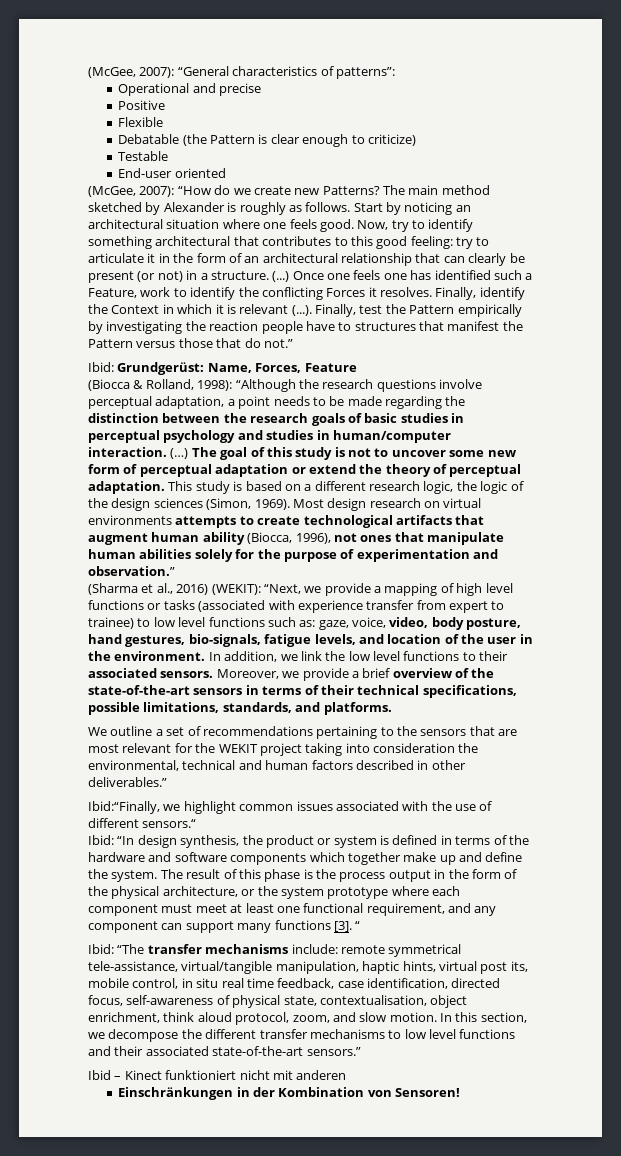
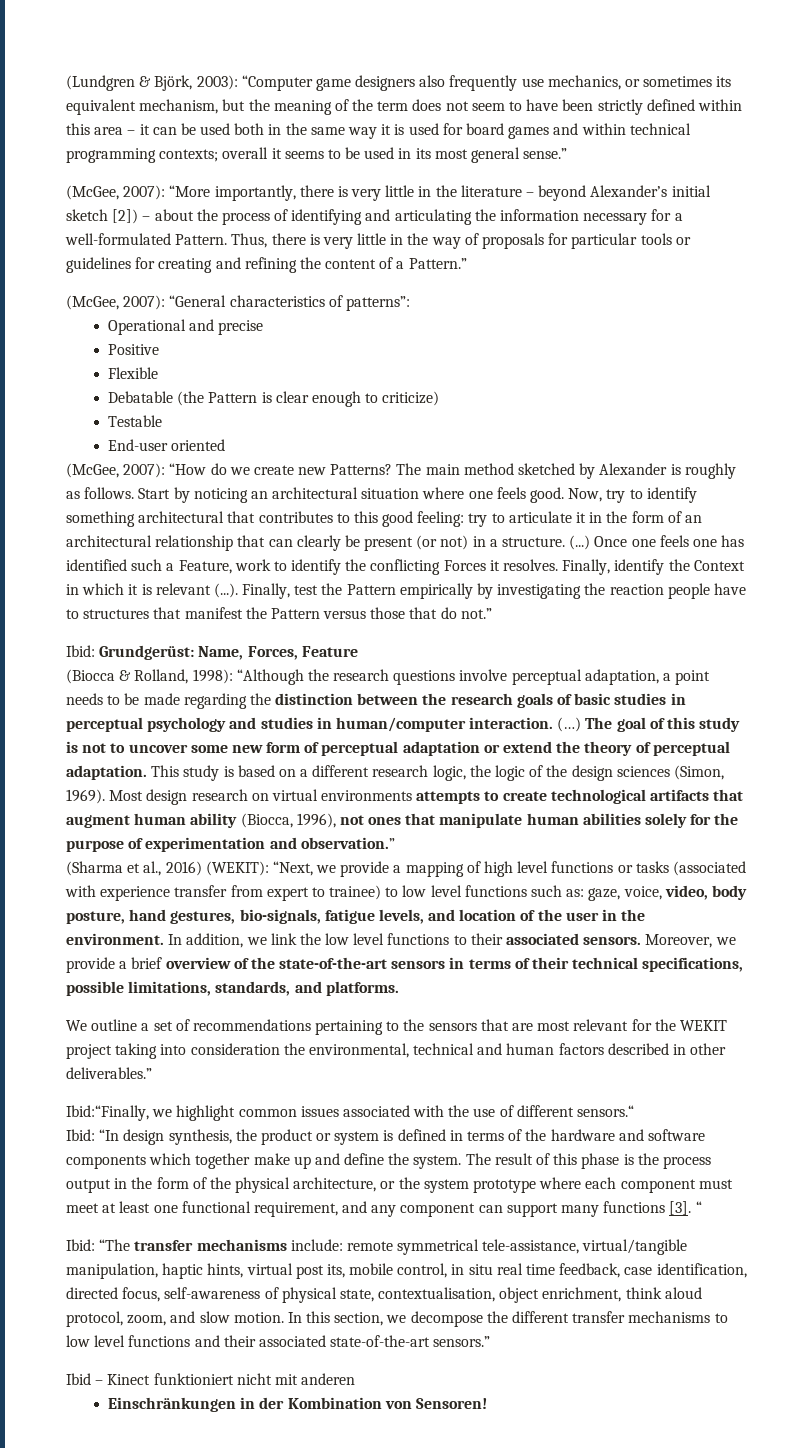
(88, 72) none -> [66,75,732,91] [66,99,742,115] [66,123,691,139] [66,147,568,163] [66,185,711,201] [66,209,683,225] [65,233,691,249] [66,257,467,273] (Lundgren & Björk, 2003): “Computer game designers also frequently use mechanics, or sometimes its equivalent mechanism, but the meaning of the term does not seem to have been strictly defined within this area – it can be used both in the same way it is used for board games and within technical programming contexts; overall it seems to be used in its most general sense.” // (McGee, 2007): “More importantly, there is very little in the literature – beyond Alexander’s initial sketch [2]) – about the process of identifying and articulating the information necessary for a well-formulated Pattern. Thus, there is very little in the way of proposals for particular tools or guidelines for creating and refining the content of a Pattern.” //

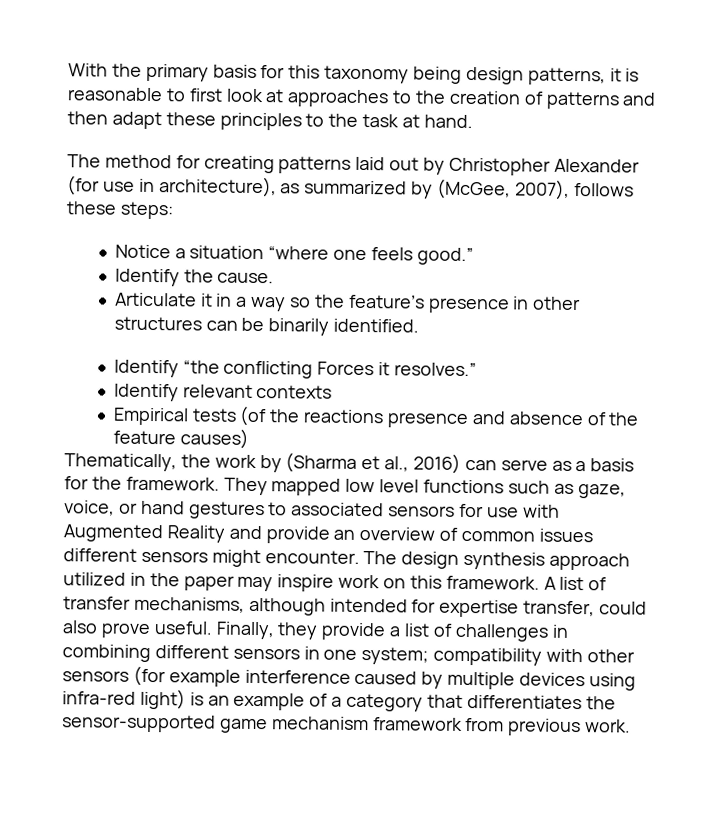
[66,75,732,91] [66,99,742,115] [66,123,691,139] [66,147,568,163] [66,185,711,201] [66,209,683,225] [65,233,691,249] [66,257,467,273] [66,295,410,311] [108,319,264,335] [108,344,160,355] [108,367,159,379] [108,391,440,407] [108,415,163,427] [108,439,226,451] [66,463,736,479] [66,487,697,503] [66,511,702,527] [66,535,745,551] [66,559,745,575] [66,583,746,599] [66,607,492,619] [66,645,358,660] [66,669,711,685] [66,693,686,709] [66,717,741,732] [66,741,730,756] [66,765,724,781] [66,789,744,805] [66,813,739,828] [66,837,395,852] [66,861,746,877] [65,885,399,901] (Lundgren & Björk, 2003): “Computer game designers also frequently use mechanics, or sometimes its equivalent mechanism, but the meaning of the term does not seem to have been strictly defined within this area – it can be used both in the same way it is used for board games and within technical programming contexts; overall it seems to be used in its most general sense.” // (McGee, 2007): “More importantly, there is very little in the literature – beyond Alexander’s initial sketch [2]) – about the process of identifying and articulating the information necessary for a well-formulated Pattern. Thus, there is very little in the way of proposals for particular tools or guidelines for creating and refining the content of a Pattern.” // (McGee, 2007): “General characteristics of patterns”: // Operational and precise // Positive // Flexible // Debatable (the Pattern is clear enough to criticize) // Testable // End-user oriented // (McGee, 2007): “How do we create new Patterns? The main method sketched by Alexander is roughly as follows. Start by noticing an architectural situation where one feels good. Now, try to identify something architectural that contributes to this good feeling: try to articulate it in the form of an architectural relationship that can clearly be present (or not) in a structure. (...) Once one feels one has identified such a Feature, work to identify the conflicting Forces it resolves. Finally, identify the Context in which it is relevant (...). Finally, test the Pattern empirically by investigating the reaction people have to structures that manifest the Pattern versus those that do not.” // Ibid: Grundgerüst: Name, Forces, Feature // (Biocca & Rolland, 1998): “Although the research questions involve perceptual adaptation, a point needs to be made regarding the distinction between the research goals of basic studies in perceptual psychology and studies in human/computer interaction. (…) The goal of this study is not to uncover some new form of perceptual adaptation or extend the theory of perceptual adaptation. This study is based on a different research logic, the logic of the design sciences (Simon, 1969). Most design research on virtual environments attempts to create technological artifacts that augment human ability (Biocca, 1996), not ones that manipulate human abilities solely for the purpose of experimentation and observation.” // (Sharma et al., 2016) (WEKIT): “Next, we provide a mapping of high level functions or tasks (associated with experience transfer from expert to trainee) to -> [68,63,640,86] [67,87,657,110] [67,111,473,131] [67,154,640,176] [67,175,634,200] [66,201,173,220] [114,244,474,266] [114,268,275,287] [114,292,582,314] [113,316,420,336] [113,359,478,379] [113,383,333,402] [112,405,640,429] [112,428,249,449] [64,452,635,474] [64,476,342,496] With the primary basis for this taxonomy being design patterns, it is reasonable to first look at approaches to the creation of patterns and then adapt these principles to the task at hand. // The method for creating patterns laid out by Christopher Alexander (for use in architecture), as summarized by (McGee, 2007), follows these steps: // Notice a situation “where one feels good.” // Identify the cause. // Articulate it in a way so the feature’s presence in other structures can be binarily identified. // Identify “the conflicting Forces it resolves.” // Identify relevant contexts // Empirical tests (of the reactions presence and absence of the feature causes) // Thematically, the work by (Sharma et al., 2016) can serve as a basis for the framework. They mapped
[566,889,585,897] as: -> [553,483,574,494] as
[664,885,747,900] [66,909,646,924] [66,933,736,948] [66,957,744,973] [66,981,399,996] [66,1019,727,1035] [66,1043,727,1059] [66,1067,152,1079] [66,1105,635,1121] [66,1129,705,1145] [66,1153,711,1169] [66,1177,733,1193] [66,1201,702,1217] [66,1239,688,1255] [66,1263,747,1279] [66,1287,702,1303] [66,1311,728,1327] [66,1335,491,1347] [66,1373,356,1385] [108,1397,487,1412] video, body posture, hand gestures, bio-signals, fatigue levels, and location of the user in the environment. In addition, we link the low level functions to their associated sensors. Moreover, we provide a brief overview of the state-of-the-art sensors in terms of their technical specifications, possible limitations, standards, and platforms. // We outline a set of recommendations pertaining to the sensors that are most relevant for the WEKIT project taking into consideration the environmental, technical and human factors described in other deliverables.” // Ibid:“Finally, we highlight common issues associated with the use of different sensors.“ // Ibid: “In design synthesis, the product or system is defined in terms of the hardware and software components which together make up and define the system. The result of this phase is the process output in the form of the physical architecture, or the system prototype where each component must meet at least one functional requirement, and any component can support many functions [3]. “ // Ibid: “The transfer mechanisms include: remote symmetrical tele-assistance, virtual/tangible manipulation, haptic hints, virtual post its, mobile control, in situ real time feedback, case identification, directed focus, self-awareness of physical state, contextualisation, object enrichment, think aloud protocol, zoom, and slow motion. In this section, we decompose the different transfer mechanisms to low level functions and their associated state-of-the-art sensors.” // Ibid – Kinect funktioniert nicht mit anderen // Einschränkungen in der Kombination von Sensoren! -> [118,500,560,520] [63,524,593,544] [63,548,631,571] [63,572,608,592] [63,596,648,618] [62,620,569,642] [62,644,635,666] [62,665,636,691] [62,688,616,712] [62,714,632,737] or hand gestures to associated sensors for use with Augmented Reality and provide an overview of common issues different sensors might encounter. The design synthesis approach utilized in the paper may inspire work on this framework. A list of transfer mechanisms, although intended for expertise transfer, could also prove useful. Finally, they provide a list of challenges in combining different sensors in one system; compatibility with other sensors (for example interference caused by multiple devices using infra-red light) is an example of a category that differentiates the sensor-supported game mechanism framework from previous work.

